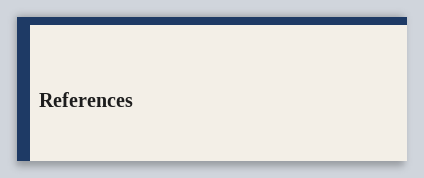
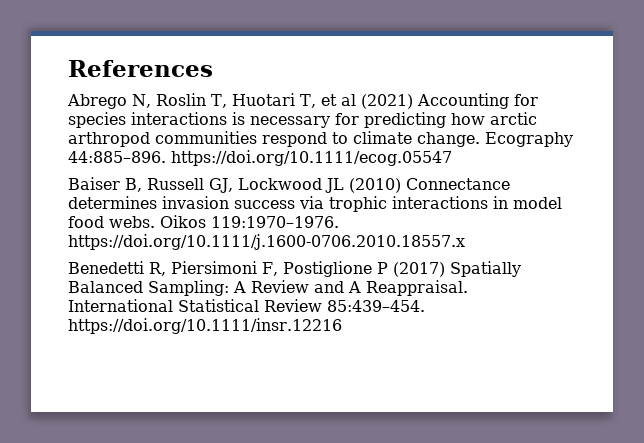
(133, 99) none -> [67,93,538,109] [68,112,537,128] [68,131,573,147] [68,150,452,166] [68,177,510,193] [68,196,562,212] [68,215,339,228] [68,234,465,250] [68,261,521,277] [68,280,468,296] [68,299,425,312] [68,318,342,334] // Abrego N, Roslin T, Huotari T, et al (2021) Accounting for species interactions is necessary for predicting how arctic arthropod communities respond to climate change. Ecography 44:885–896. https://doi.org/10.1111/ecog.05547 // Baiser B, Russell GJ, Lockwood JL (2010) Connectance determines invasion success via trophic interactions in model food webs. Oikos 119:1970–1976. https://doi.org/10.1111/j.1600-0706.2010.18557.x // Benedetti R, Piersimoni F, Postiglione P (2017) Spatially Balanced Sampling: A Review and A Reappraisal. International Statistical Review 85:439–454. https://doi.org/10.1111/insr.12216

